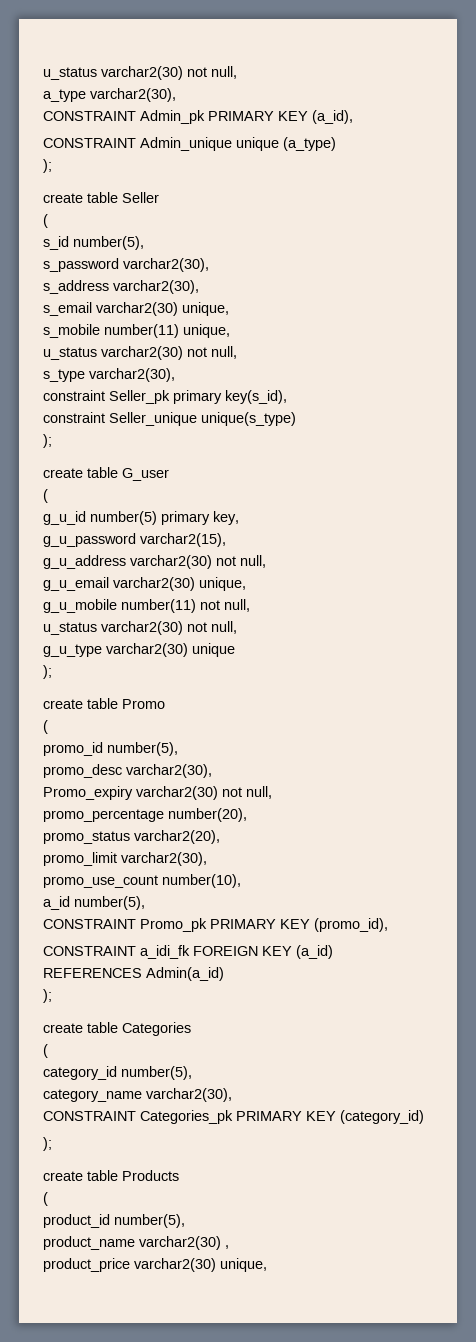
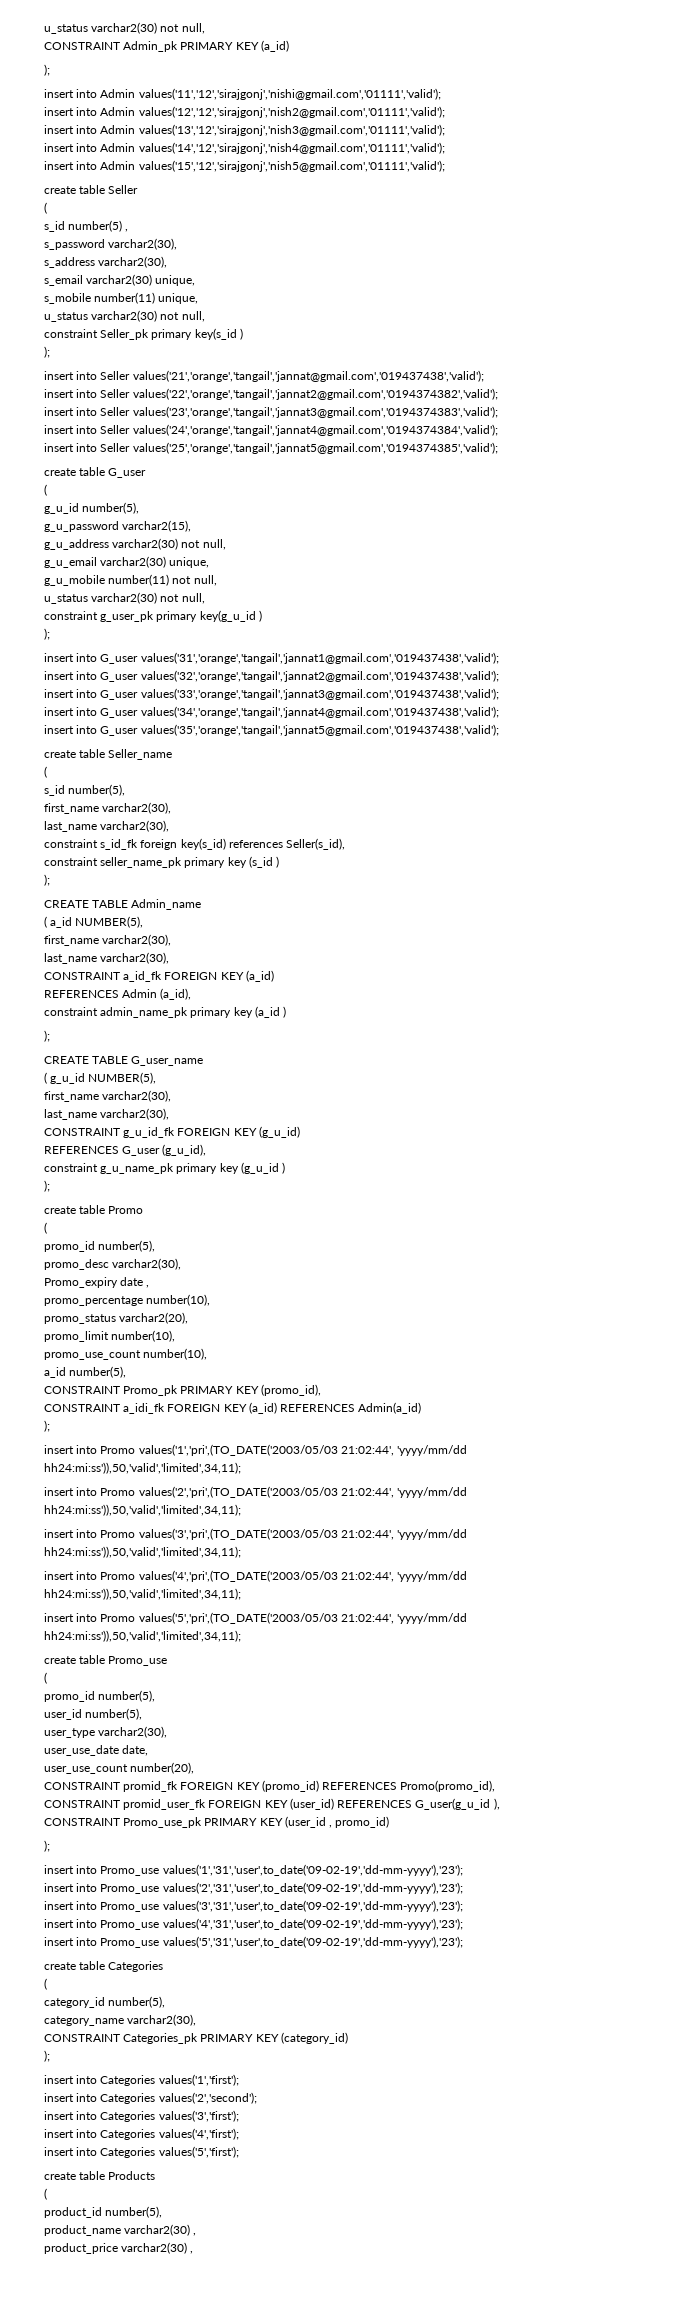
[43,66,237,80] [43,88,176,102] u_status varchar2(30) not null, // a_type varchar2(30), -> [44,22,205,34] u_status varchar2(30) not null,
[312,110,353,124] [43,137,336,151] [43,159,52,173] (a_id), // CONSTRAINT Admin_unique unique (a_type) // ); -> [260,40,289,52] [44,64,50,76] [44,88,441,100] [44,106,445,118] [44,124,445,136] [44,142,445,154] [44,160,445,172] (a_id) // ); // insert into Admin values('11','12','sirajgonj','nishi@gmail.com','01111','valid'); // insert into Admin values('12','12','sirajgonj','nish2@gmail.com','01111','valid'); // insert into Admin values('13','12','sirajgonj','nish3@gmail.com','01111','valid'); // insert into Admin values('14','12','sirajgonj','nish4@gmail.com','01111','valid'); // insert into Admin values('15','12','sirajgonj','nish5@gmail.com','01111','valid');
[73,236,144,250] number(5), -> [68,220,129,232] number(5) ,
[43,368,175,382] // s_type varchar2(30), -> (205, 316) none
[225,390,287,404] [43,412,296,426] [43,434,52,448] key(s_id), // constraint Seller_unique unique(s_type) // ); -> [194,328,243,340] [44,346,50,358] [44,370,484,382] [44,388,498,400] [44,406,498,418] [44,424,498,436] [44,442,498,454] key(s_id ) // ); // insert into Seller values('21','orange','tangail','jannat@gmail.com','019437438','valid'); // insert into Seller values('22','orange','tangail','jannat2@gmail.com','0194374382','valid'); // insert into Seller values('23','orange','tangail','jannat3@gmail.com','0194374383','valid'); // insert into Seller values('24','orange','tangail','jannat4@gmail.com','0194374384','valid'); // insert into Seller values('25','orange','tangail','jannat5@gmail.com','0194374385','valid');
[90,511,239,525] number(5) primary key, -> [82,502,140,514] number(5),
[43,643,235,657] g_u_type varchar2(30) unique -> [44,610,262,622] [44,628,50,640] [44,652,499,664] [44,670,499,682] [44,688,499,700] [44,706,499,718] [44,724,499,736] [44,749,173,760] [44,766,47,778] [44,784,126,796] [44,802,172,814] [44,820,170,832] [44,838,346,850] [44,856,280,868] [44,874,50,886] [44,899,202,910] [44,916,144,928] [44,934,172,946] [44,952,170,964] [44,970,274,982] [44,988,192,1000] [44,1006,287,1018] [44,1030,50,1042] [44,1056,204,1066] [44,1072,157,1084] [44,1090,172,1102] [44,1108,170,1120] [44,1126,300,1138] [44,1144,207,1156] [44,1162,286,1174] constraint g_user_pk primary key(g_u_id ) // ); // insert into G_user values('31','orange','tangail','jannat1@gmail.com','019437438','valid'); // insert into G_user values('32','orange','tangail','jannat2@gmail.com','019437438','valid'); // insert into G_user values('33','orange','tangail','jannat3@gmail.com','019437438','valid'); // insert into G_user values('34','orange','tangail','jannat4@gmail.com','019437438','valid'); // insert into G_user values('35','orange','tangail','jannat5@gmail.com','019437438','valid'); // create table Seller_name // ( // s_id number(5), // first_name varchar2(30), // last_name varchar2(30), // constraint s_id_fk foreign key(s_id) references Seller(s_id), // constraint seller_name_pk primary key (s_id ) // ); // CREATE TABLE Admin_name // ( a_id NUMBER(5), // first_name varchar2(30), // last_name varchar2(30), // CONSTRAINT a_id_fk FOREIGN KEY (a_id) // REFERENCES Admin (a_id), // constraint admin_name_pk primary key (a_id ) // ); // CREATE TABLE G_user_name // ( g_u_id NUMBER(5), // first_name varchar2(30), // last_name varchar2(30), // CONSTRAINT g_u_id_fk FOREIGN KEY (g_u_id) // REFERENCES G_user (g_u_id), // constraint g_u_name_pk primary key (g_u_id )
[136,786,272,800] varchar2(30) not null, -> [120,1277,150,1288] date ,
[168,808,247,822] number(20), -> [146,1294,211,1306] number(10),
[121,852,207,866] varchar2(30), -> [111,1330,176,1342] number(10),
(52, 996) none -> [44,1444,468,1456] [44,1462,241,1474] [44,1486,468,1498] [44,1504,241,1516] [44,1528,468,1540] [44,1546,241,1558] [44,1570,468,1582] [44,1588,241,1600] [44,1612,468,1624] [44,1630,241,1642] [44,1655,168,1666] [44,1672,47,1684] [44,1690,156,1702] [44,1708,143,1720] [44,1726,168,1738] [44,1745,149,1756] [44,1762,195,1774] [44,1780,496,1792] [44,1798,500,1810] [44,1816,390,1828] [44,1840,50,1852] [44,1864,463,1876] [44,1882,463,1894] [44,1900,463,1912] [44,1918,463,1930] [44,1936,463,1948] // insert into Promo values('1','pri',(TO_DATE('2003/05/03 21:02:44', 'yyyy/mm/dd hh24:mi:ss')),50,'valid','limited',34,11); // insert into Promo values('2','pri',(TO_DATE('2003/05/03 21:02:44', 'yyyy/mm/dd hh24:mi:ss')),50,'valid','limited',34,11); // insert into Promo values('3','pri',(TO_DATE('2003/05/03 21:02:44', 'yyyy/mm/dd hh24:mi:ss')),50,'valid','limited',34,11); // insert into Promo values('4','pri',(TO_DATE('2003/05/03 21:02:44', 'yyyy/mm/dd hh24:mi:ss')),50,'valid','limited',34,11); // insert into Promo values('5','pri',(TO_DATE('2003/05/03 21:02:44', 'yyyy/mm/dd hh24:mi:ss')),50,'valid','limited',34,11); // create table Promo_use // ( // promo_id number(5), // user_id number(5), // user_type varchar2(30), // user_use_date date, // user_use_count number(20), // CONSTRAINT promid_fk FOREIGN KEY (promo_id) REFERENCES Promo(promo_id), // CONSTRAINT promid_user_fk FOREIGN KEY (user_id) REFERENCES G_user(g_u_id ), // CONSTRAINT Promo_use_pk PRIMARY KEY (user_id , promo_id) // ); // insert into Promo_use values('1','31','user',to_date('09-02-19','dd-mm-yyyy'),'23'); // insert into Promo_use values('2','31','user',to_date('09-02-19','dd-mm-yyyy'),'23'); // insert into Promo_use values('3','31','user',to_date('09-02-19','dd-mm-yyyy'),'23'); // insert into Promo_use values('4','31','user',to_date('09-02-19','dd-mm-yyyy'),'23'); // insert into Promo_use values('5','31','user',to_date('09-02-19','dd-mm-yyyy'),'23');
(52, 1144) none -> [44,2074,239,2086] [44,2092,257,2104] [44,2110,239,2122] [44,2128,239,2140] [44,2146,239,2158] // insert into Categories values('1','first'); // insert into Categories values('2','second'); // insert into Categories values('3','first'); // insert into Categories values('4','first'); // insert into Categories values('5','first');
[220,1258,267,1272] unique, -> [190,2251,194,2254] ,

